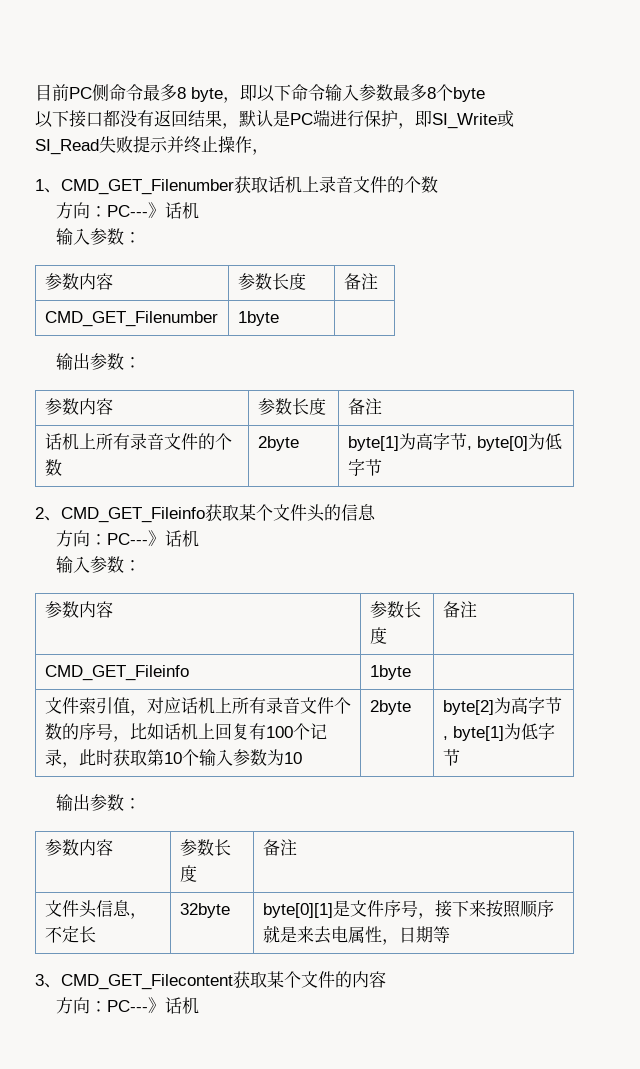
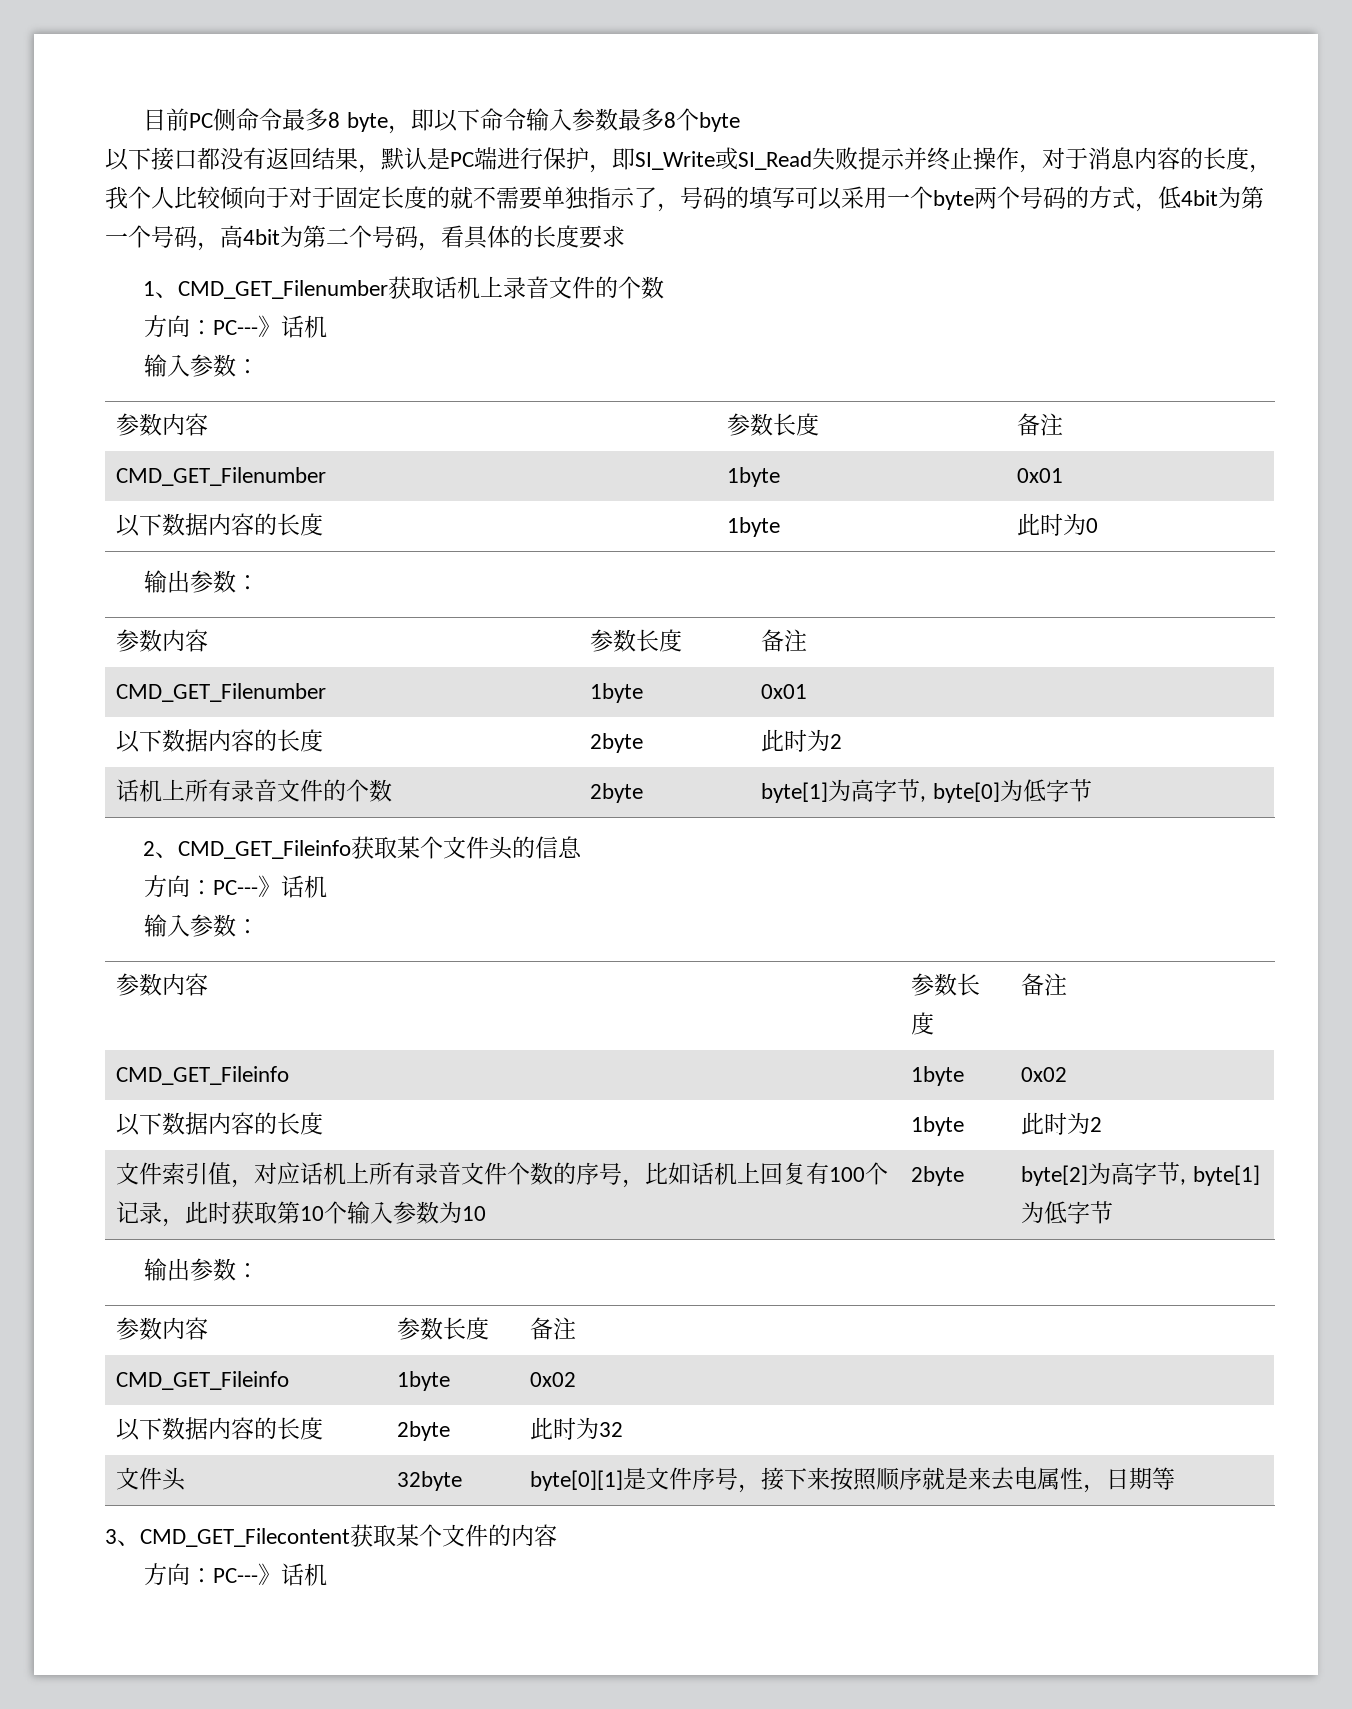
(269, 152) none -> [1042,147,1272,173] [105,186,1264,212] [105,225,625,251] 对于消息内容的长度，我个人比较倾向于对于固定长度的就不需要单独指示了，号码的填写可以采用一个byte两个号码的方式，低4bit为第一个号码，高4bit为第二个号码，看具体的长度要求
[56,353,142,370] [44,398,113,415] [257,398,326,415] [347,398,382,415] // 输出参数： // 参数内容 | 参数长度 | 备注 -> [1017,468,1064,483] [116,513,324,537] [727,517,781,537] [1017,513,1099,536] [144,570,260,593] [116,629,209,652] [590,629,683,652] [761,629,808,652] [116,683,327,702] [590,683,644,703] [761,684,808,699] [116,729,324,753] [590,733,644,753] [761,729,843,752] 0x01 // 以下数据内容的长度 | 1byte | 此时为0 // 输出参数： // 参数内容 | 参数长度 | 备注 // CMD_GET_Filenumber | 1byte | 0x01 // 以下数据内容的长度 | 2byte | 此时为2
(411, 672) none -> [1021,1067,1068,1082] [116,1112,324,1136] [911,1116,965,1136] [1021,1112,1103,1135] 0x02 // 以下数据内容的长度 | 1byte | 此时为2
[44,900,147,919] [44,926,96,943] // 文件头信息，不定长 -> [116,1371,290,1390] [397,1371,451,1391] [530,1372,577,1387] [116,1417,324,1441] [397,1421,451,1441] [530,1417,624,1440] [116,1467,187,1491] // CMD_GET_Fileinfo | 1byte | 0x02 // 以下数据内容的长度 | 2byte | 此时为32 // 文件头

